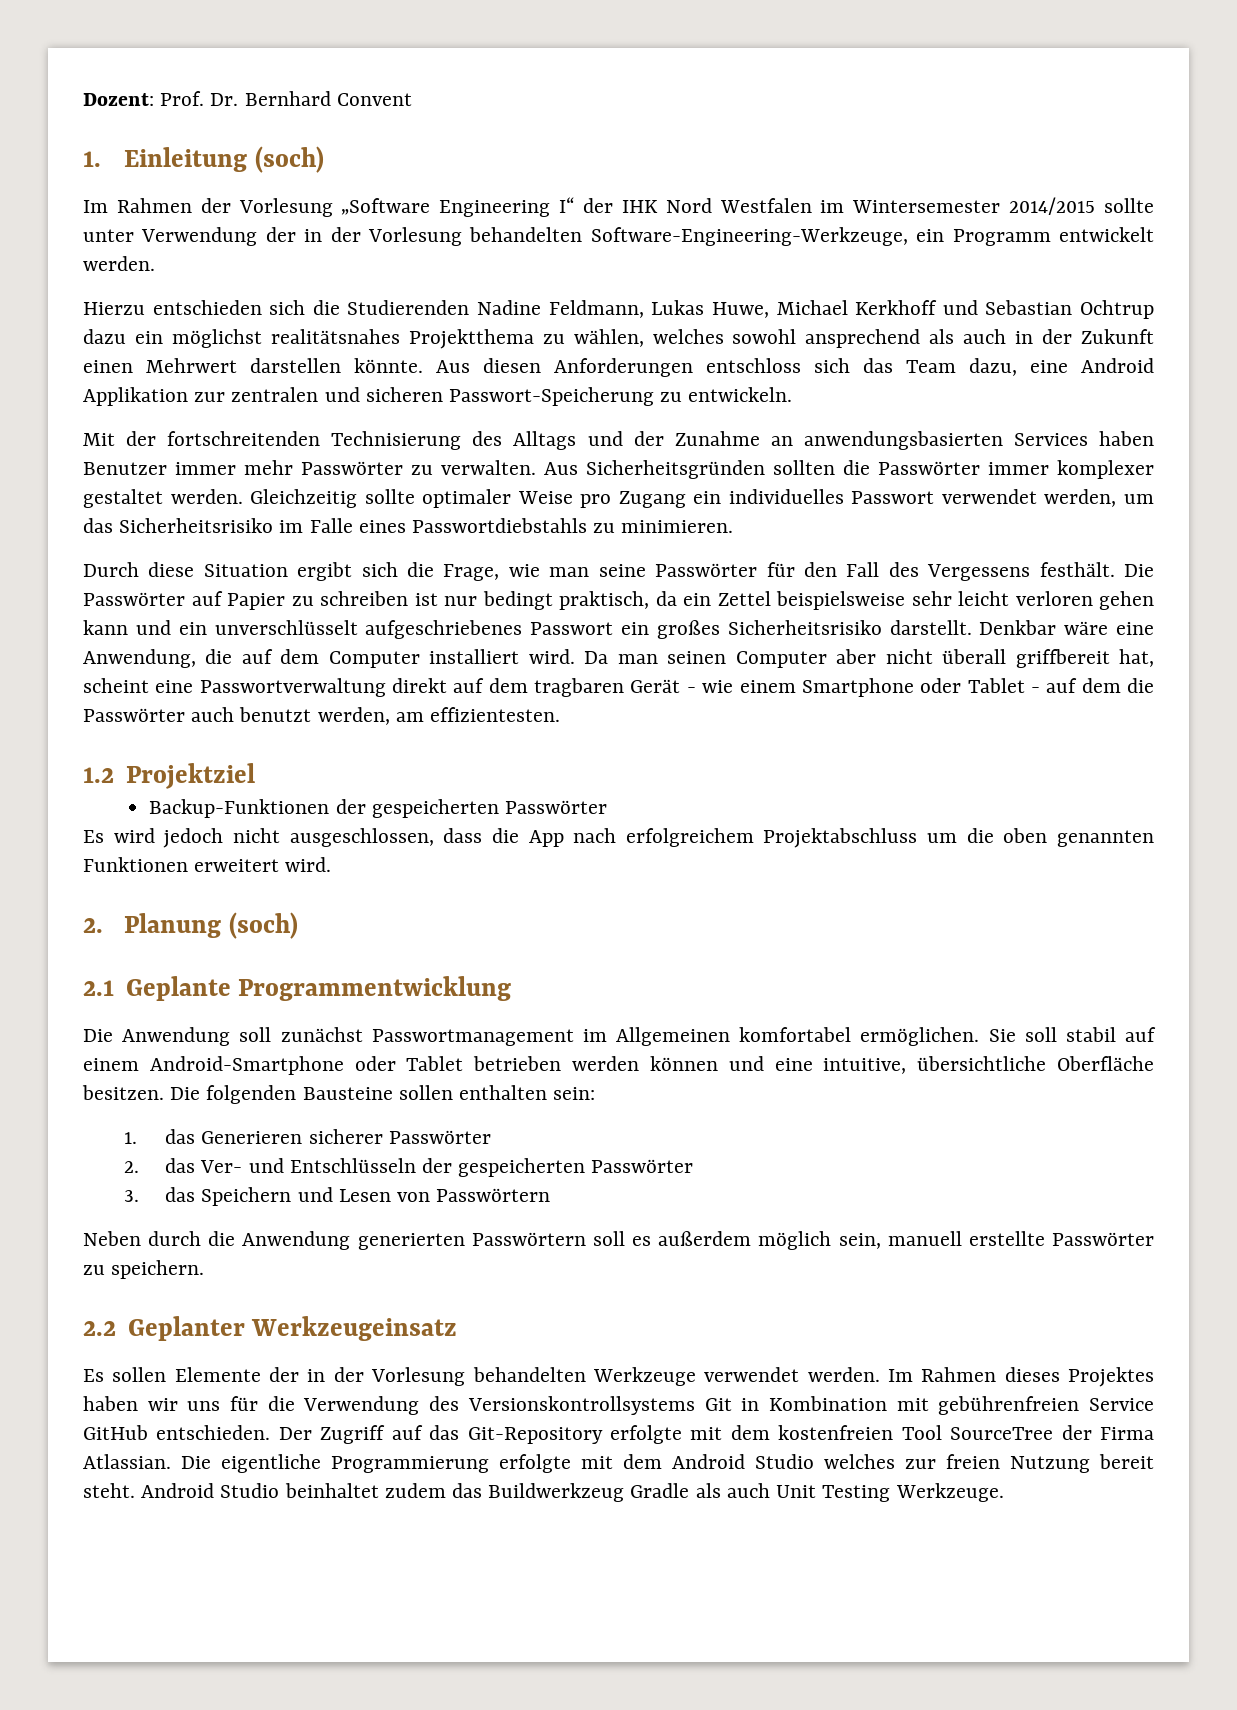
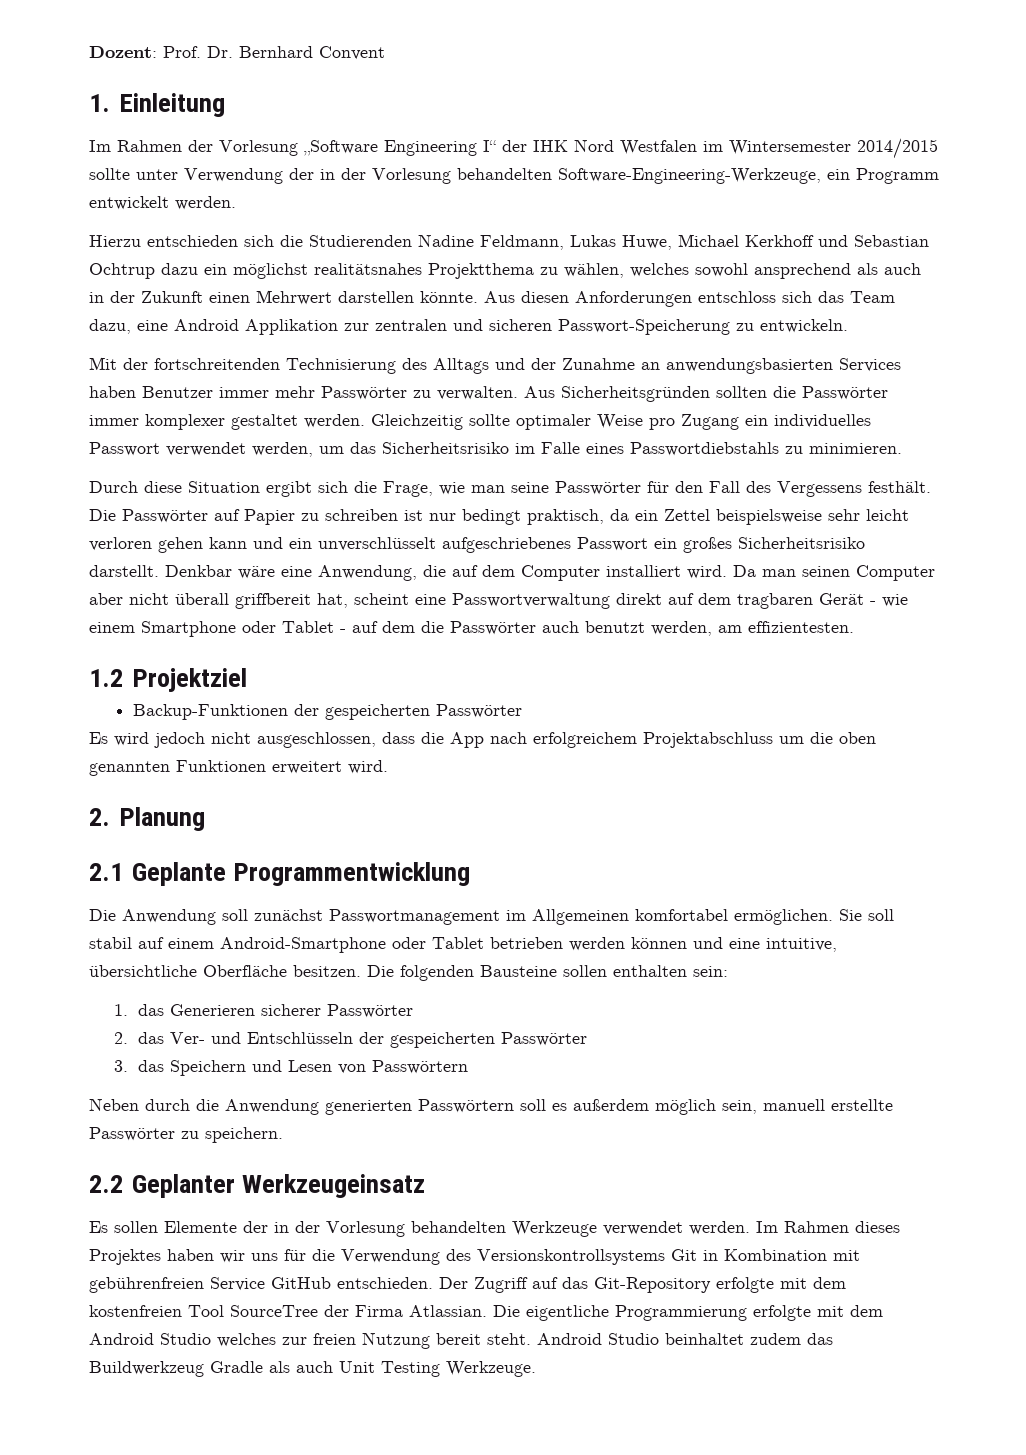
[254,146,324,173] (soch) -> (225, 105) none
[228,912,298,939] (soch) -> (205, 819) none

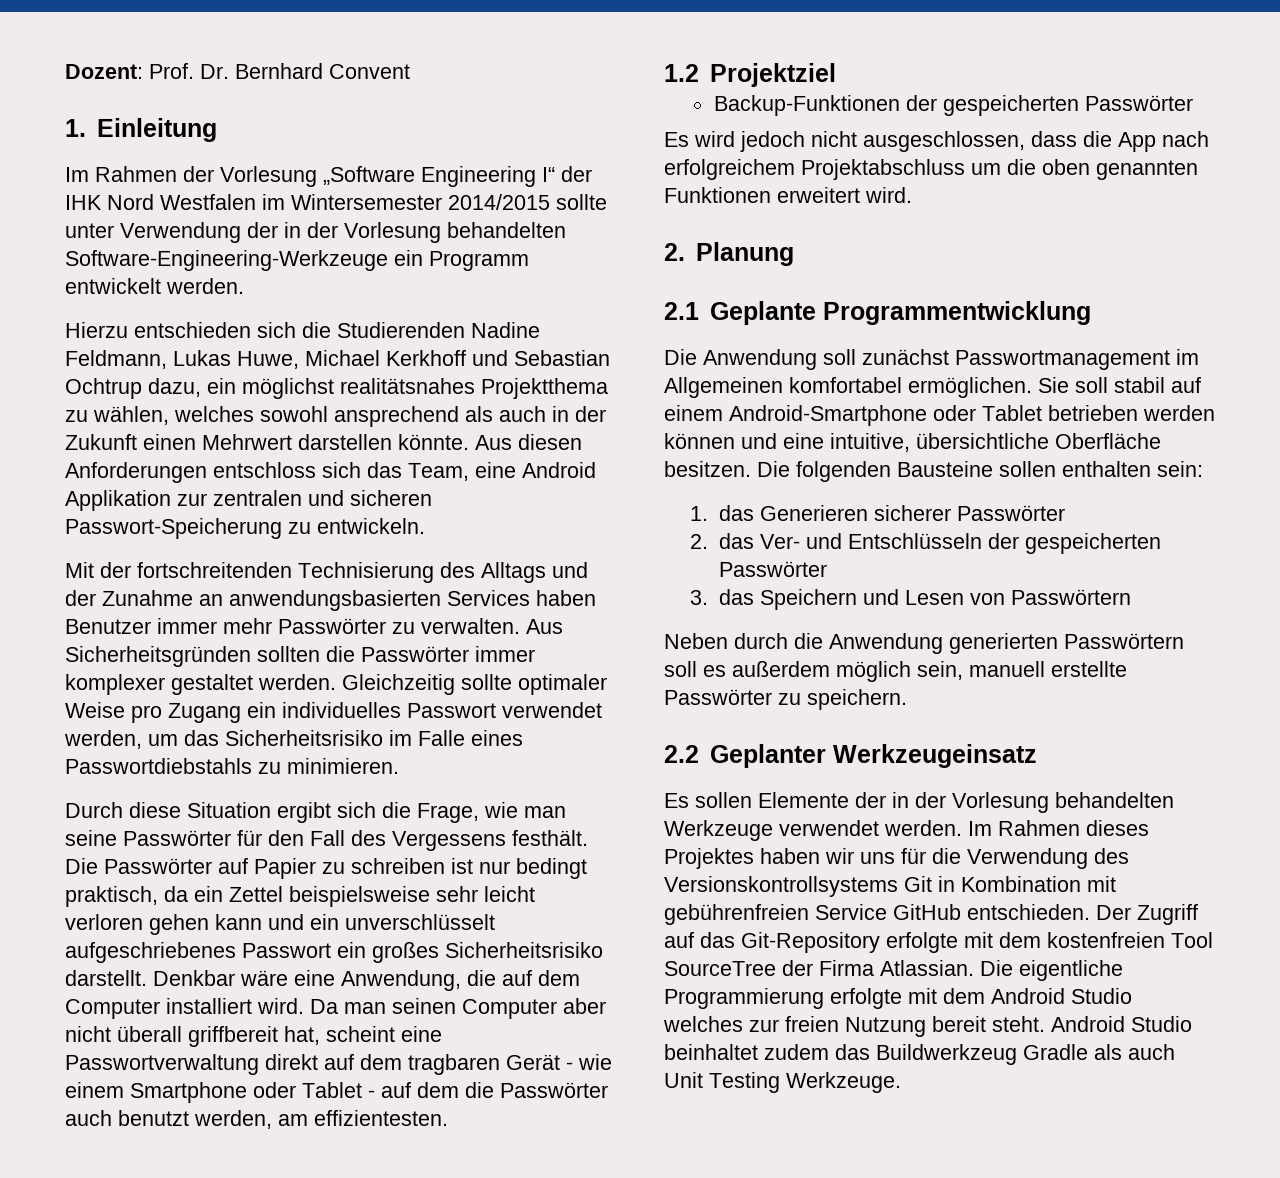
[558,168,821,184] Software-Engineering-Werkzeuge, -> [65,250,388,271] Software-Engineering-Werkzeuge
[161,263,198,275] dazu -> [148,378,201,397] dazu,
[850,291,895,303] [89,319,131,334] Team dazu, -> [408,463,469,481] Team,

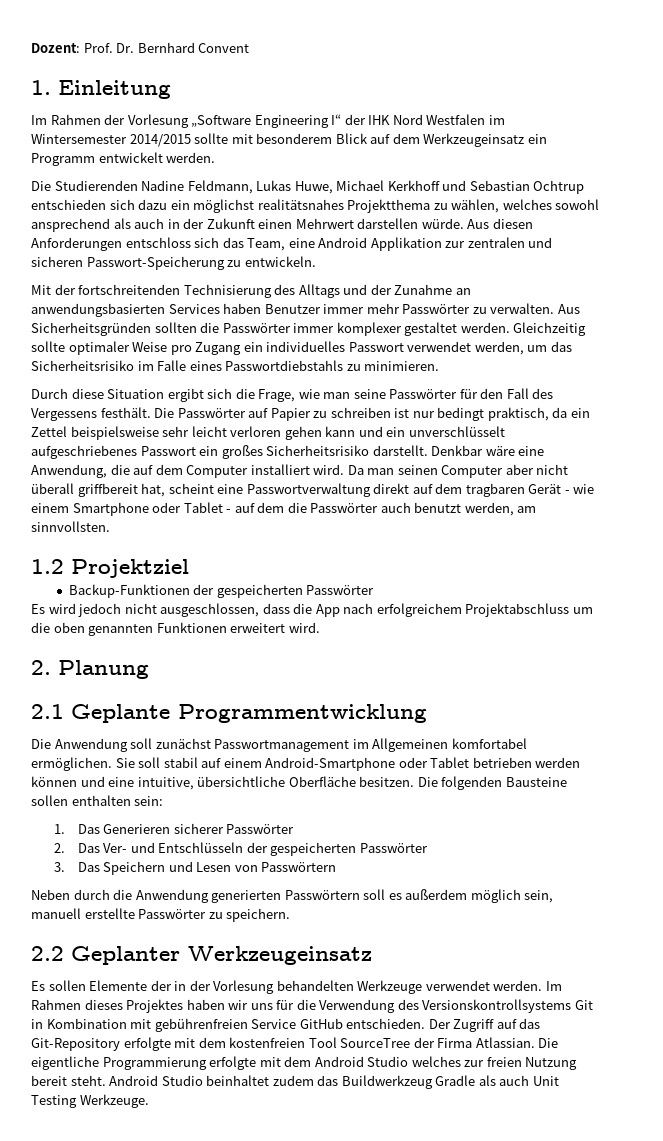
[65,222,566,243] [65,250,388,271] unter Verwendung der in der Vorlesung behandelten Software-Engineering-Werkzeuge -> [231,133,525,147] mit besonderem Blick auf dem Werkzeugeinsatz
[65,322,331,338] Hierzu entschieden sich die -> [31,181,51,191] Die
[148,378,201,397] dazu, -> [31,199,168,210] entschieden sich dazu
[398,434,469,450] könnte. -> [421,218,464,229] würde.
[314,1110,448,1126] effizientesten. -> [31,521,110,532] sinnvollsten.
[718,505,754,521] das -> [77,824,100,834] Das
[718,533,754,549] das -> [77,843,100,853] Das
[718,589,754,605] das -> [77,862,100,872] Das

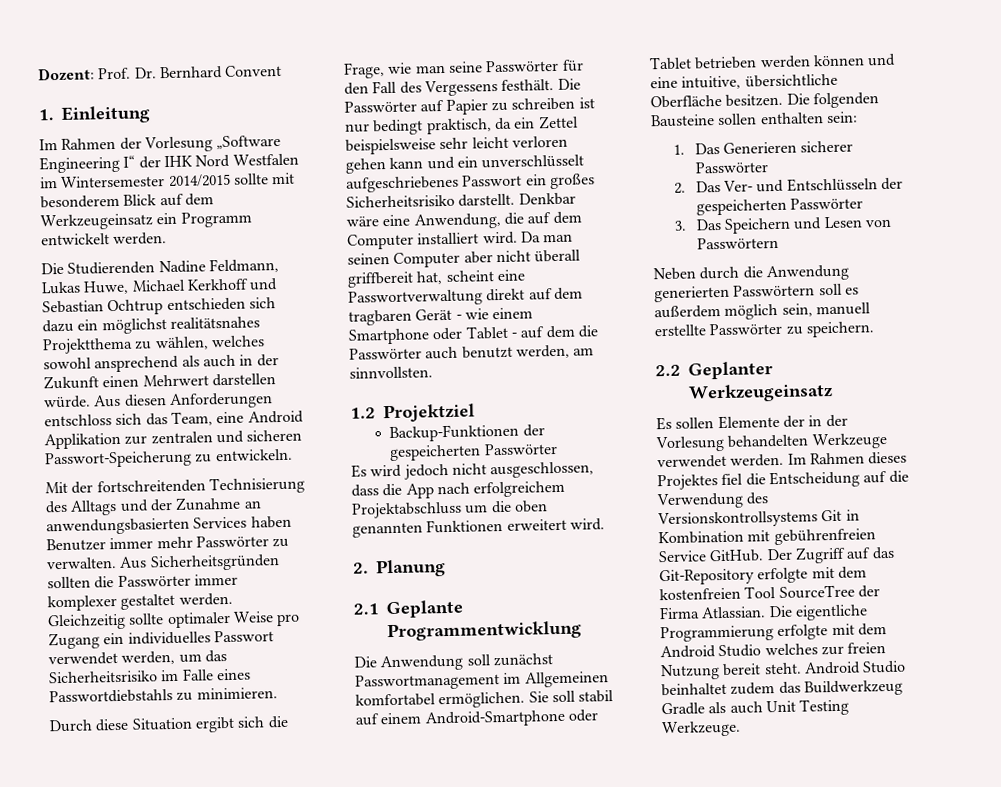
[186,999,295,1010] haben wir uns für -> [721,470,888,489] fiel die Entscheidung auf
[299,1018,426,1029] GitHub entschieden. -> [709,549,765,563] GitHub.

